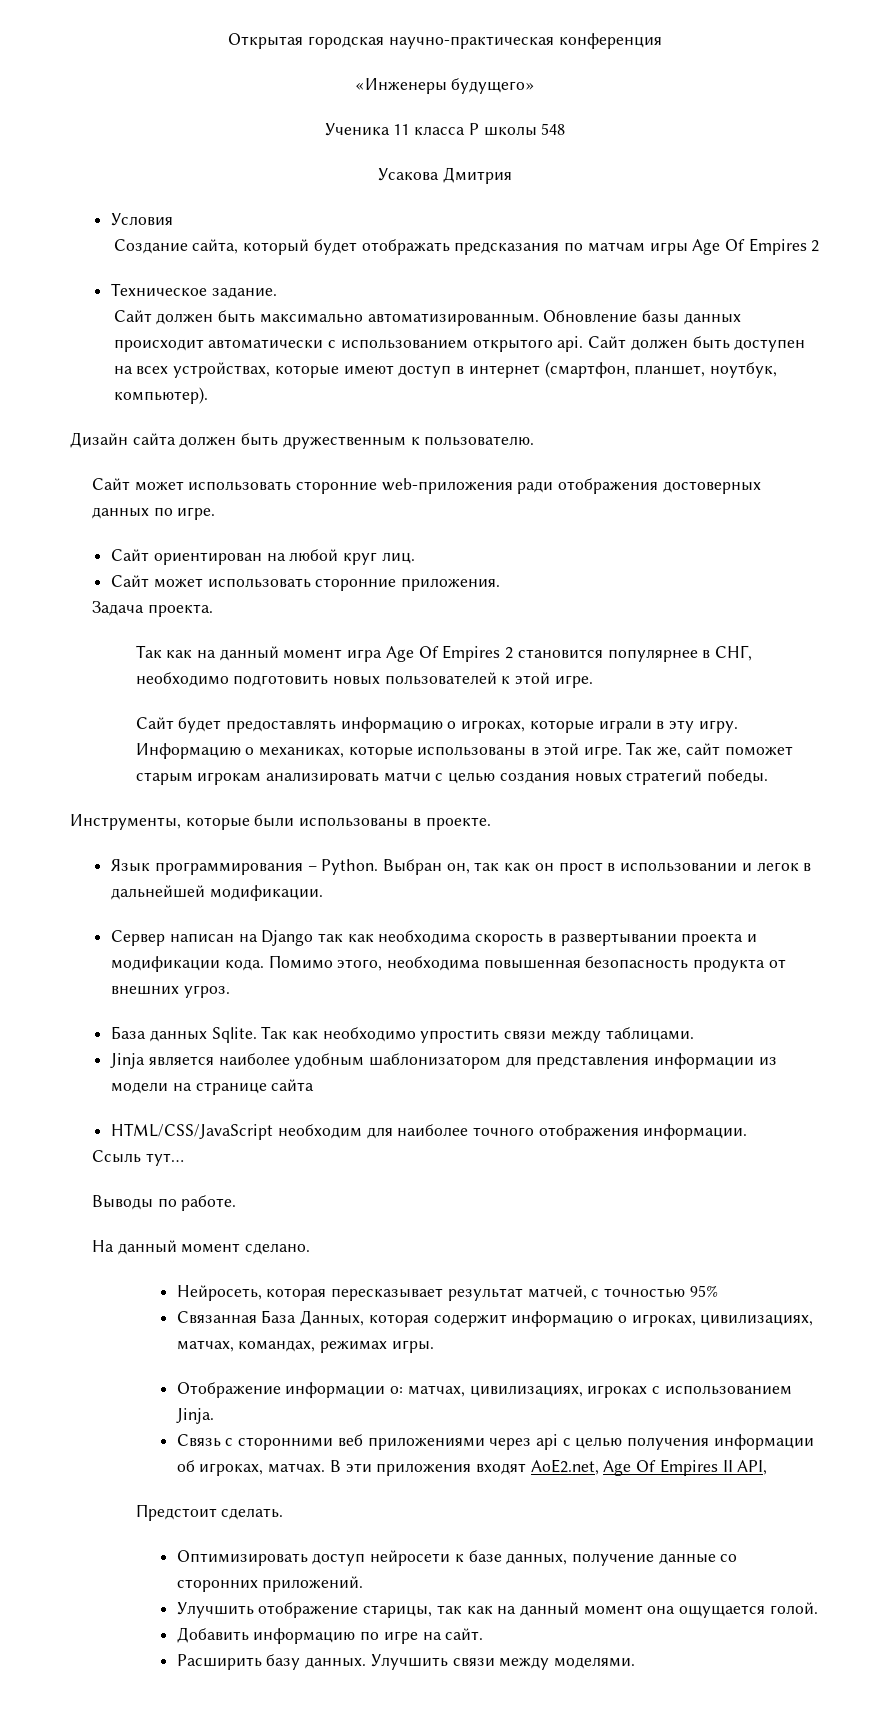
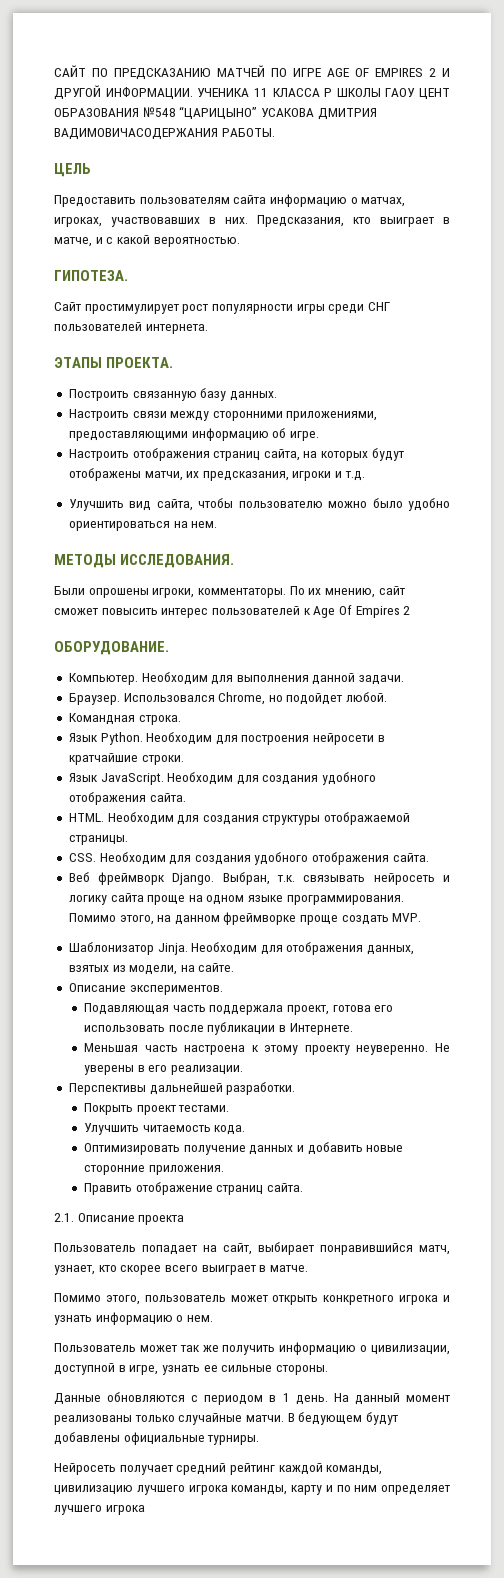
[228,33,662,49] [354,78,536,94] [324,123,566,136] [378,167,512,184] [111,213,174,226] [113,238,820,255] [111,283,277,299] [113,310,741,326] [113,336,806,352] [113,361,777,378] [113,387,208,404] [70,432,535,449] [91,478,761,494] [91,507,216,520] [111,549,415,565] [111,575,500,591] [91,601,213,617] [135,645,752,662] [135,672,593,688] [135,717,738,733] [135,742,793,759] [135,769,769,785] [70,814,491,830] [111,859,812,875] [111,885,323,901] [111,930,758,946] [111,955,786,972] [111,985,230,998] [111,1026,694,1043] [110,1053,777,1069] [111,1079,315,1095] [111,1123,748,1140] [91,1150,184,1166] [91,1195,237,1211] [91,1240,311,1255] [176,1285,718,1301] [176,1310,814,1327] [176,1340,434,1353] [176,1382,792,1398] [175,1408,214,1424] [176,1434,814,1450] [176,1459,768,1476] [135,1504,284,1521] [176,1550,738,1566] [176,1576,364,1592] [176,1602,818,1618] [176,1627,484,1644] [176,1654,635,1670] Открытая городская научно-практическая конференция // «Инженеры будущего» // Ученика 11 класса Р школы 548 // Усакова Дмитрия // Условия // Создание сайта, который будет отображать предсказания по матчам игры Age Of Empires 2 // Техническое задание. // Сайт должен быть максимально автоматизированным. Обновление базы данных происходит автоматически с использованием открытого api. Сайт должен быть доступен на всех устройствах, которые имеют доступ в интернет (смартфон, планшет, ноутбук, компьютер). // Дизайн сайта должен быть дружественным к пользователю. // Сайт может использовать сторонние web-приложения ради отображения достоверных данных по игре. // Сайт ориентирован на любой круг лиц. // Сайт может использовать сторонние приложения. // Задача проекта. // Так как на данный момент игра Age Of Empires 2 становится популярнее в СНГ, необходимо подготовить новых пользователей к этой игре. // Сайт будет предоставлять информацию о игроках, которые играли в эту игру. Информацию о механиках, которые использованы в этой игре. Так же, сайт поможет старым игрокам анализировать матчи с целью создания новых стратегий победы. // Инструменты, которые были использованы в проекте. // Язык программирования – Python. Выбран он, так как он прост в использовании и легок в дальнейшей модификации. // Сервер написан на Django так как необходима скорость в развертывании проекта и модификации кода. Помимо этого, необходима повышенная безопасность продукта от внешних угроз. // База данных Sqlite. Так как необходимо упростить связи между таблицами. // Jinja является наиболее удобным шаблонизатором для представления информации из модели на странице сайта // HTML/CSS/JavaScript необходим для наиболее точного отображения информации. // Ссыль тут… // Выводы по работе. // На данный момент сделано. // Нейросеть, которая пересказывает результат матчей, с точностью 95% // Связанная База Данных, которая содержит информацию о игроках, цивилизациях, матчах, командах, режимах игры. // Отображение информации о: матчах, цивилизациях, игроках с использованием Jinja. // Связь с сторонними веб приложениями через api с целью получения информации об игроках, матчах. В эти приложения входят AoE2.net, Age Of Empires II API, // Предстоит сделать. // Оптимизировать доступ нейросети к базе данных, получение данные со сторонних приложений. // Улучшить отображение старицы, так как на данный момент она ощущается голой. // Добавить информацию по игре на сайт. // Расширить базу данных. Улучшить связи между моделями. -> [54,65,450,80] [54,85,450,100] [54,106,377,120] [54,128,275,140] [54,163,91,177] [54,194,406,207] [54,215,450,227] [54,235,240,247] [54,270,128,281] [54,302,390,314] [54,322,208,334] [54,357,174,368] [68,388,277,401] [68,409,378,421] [68,428,319,441] [68,448,404,461] [68,468,365,481] [68,498,450,511] [68,521,218,531] [54,554,235,568] [54,586,405,598] [54,605,411,618] [54,641,169,655] [68,672,405,685] [68,692,388,705] [68,713,181,725] [68,732,385,745] [68,753,184,765] [68,772,377,785] [68,792,186,805] [68,812,411,825] [68,835,128,845] [68,852,429,865] [68,872,450,885] [68,893,404,905] [68,912,422,925] [68,942,415,955] [68,963,235,975] [68,983,223,995] [84,1003,394,1015] [84,1022,353,1035] [84,1043,451,1055] [84,1065,244,1075] [68,1082,296,1095] [84,1103,230,1115] [84,1123,246,1135] [84,1142,404,1155] [84,1165,224,1175] [84,1182,304,1195] [54,1213,185,1225] [54,1242,450,1255] [54,1265,308,1275] [54,1293,450,1305] [54,1312,213,1325] [54,1342,450,1355] [54,1363,328,1375] [54,1392,450,1405] [54,1412,398,1425] [54,1432,260,1445] [54,1463,383,1475] [54,1485,450,1495] [54,1505,145,1515] САЙТ ПО ПРЕДСКАЗАНИЮ МАТЧЕЙ ПО ИГРЕ AGE OF EMPIRES 2 И ДРУГОЙ ИНФОРМАЦИИ. УЧЕНИКА 11 КЛАССА Р ШКОЛЫ ГАОУ ЦЕНТ ОБРАЗОВАНИЯ №548 “ЦАРИЦЫНО” УСАКОВА ДМИТРИЯ ВАДИМОВИЧАСОДЕРЖАНИЯ РАБОТЫ. // ЦЕЛЬ // Предоставить пользователям сайта информацию о матчах, игроках, участвовавших в них. Предсказания, кто выиграет в матче, и с какой вероятностью. // ГИПОТЕЗА. // Сайт простимулирует рост популярности игры среди СНГ пользователей интернета. // ЭТАПЫ ПРОЕКТА. // Построить связанную базу данных. // Настроить связи между сторонними приложениями, предоставляющими информацию об игре. // Настроить отображения страниц сайта, на которых будут отображены матчи, их предсказания, игроки и т.д. // Улучшить вид сайта, чтобы пользователю можно было удобно ориентироваться на нем. // МЕТОДЫ ИССЛЕДОВАНИЯ. // Были опрошены игроки, комментаторы. По их мнению, сайт сможет повысить интерес пользователей к Age Of Empires 2 // ОБОРУДОВАНИЕ. // Компьютер. Необходим для выполнения данной задачи. // Браузер. Использовался Chrome, но подойдет любой. // Командная строка. // Язык Python. Необходим для построения нейросети в кратчайшие строки. // Язык JavaScript. Необходим для создания удобного отображения сайта. // HTML. Необходим для создания структуры отображаемой страницы. // CSS. Необходим для создания удобного отображения сайта. // Веб фреймворк Django. Выбран, т.к. связывать нейросеть и логику сайта проще на одном языке программирования. Помимо этого, на данном фреймворке проще создать MVP. // Шаблонизатор Jinja. Необходим для отображения данных, взятых из модели, на сайте. // Описание экспериментов. // Подавляющая часть поддержала проект, готова его использовать после публикации в Интернете. // Меньшая часть настроена к этому проекту неуверенно. Не уверены в его реализации. // Перспективы дальнейшей разработки. // Покрыть проект тестами. // Улучшить читаемость кода. // Оптимизировать получение данных и добавить новые сторонние приложения. // Править отображение страниц сайта. // 2.1. Описание проекта // Пользователь попадает на сайт, выбирает понравившийся матч, узнает, кто скорее всего выиграет в матче. // Помимо этого, пользователь может открыть конкретного игрока и узнать информацию о нем. // Пользователь может так же получить информацию о цивилизации, доступной в игре, узнать ее сильные стороны. // Данные обновляются с периодом в 1 день. На данный момент реализованы только случайные матчи. В бедующем будут добавлены официальные турниры. // Нейросеть получает средний рейтинг каждой команды, цивилизацию лучшего игрока команды, карту и по ним определяет лучшего игрока

